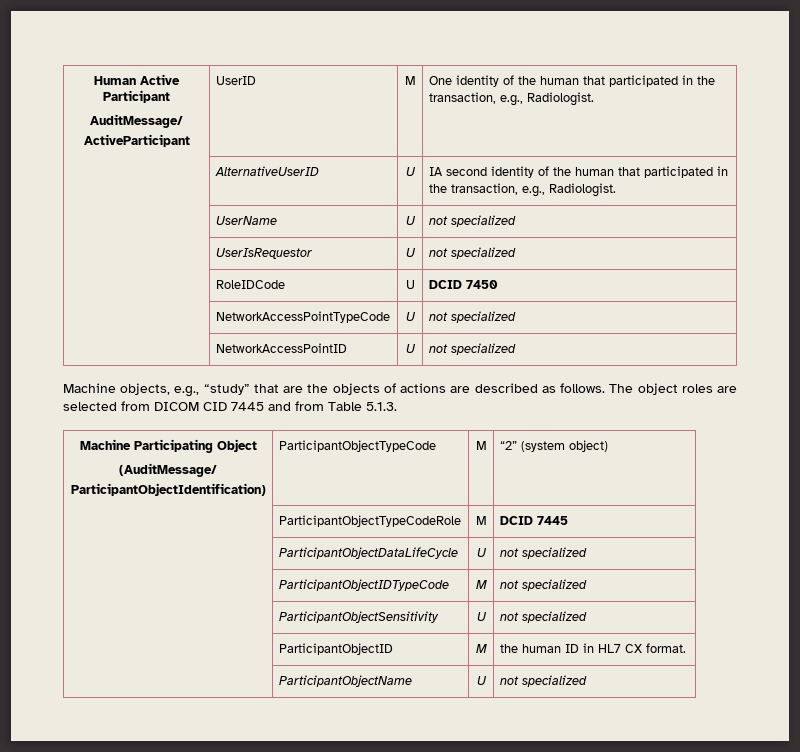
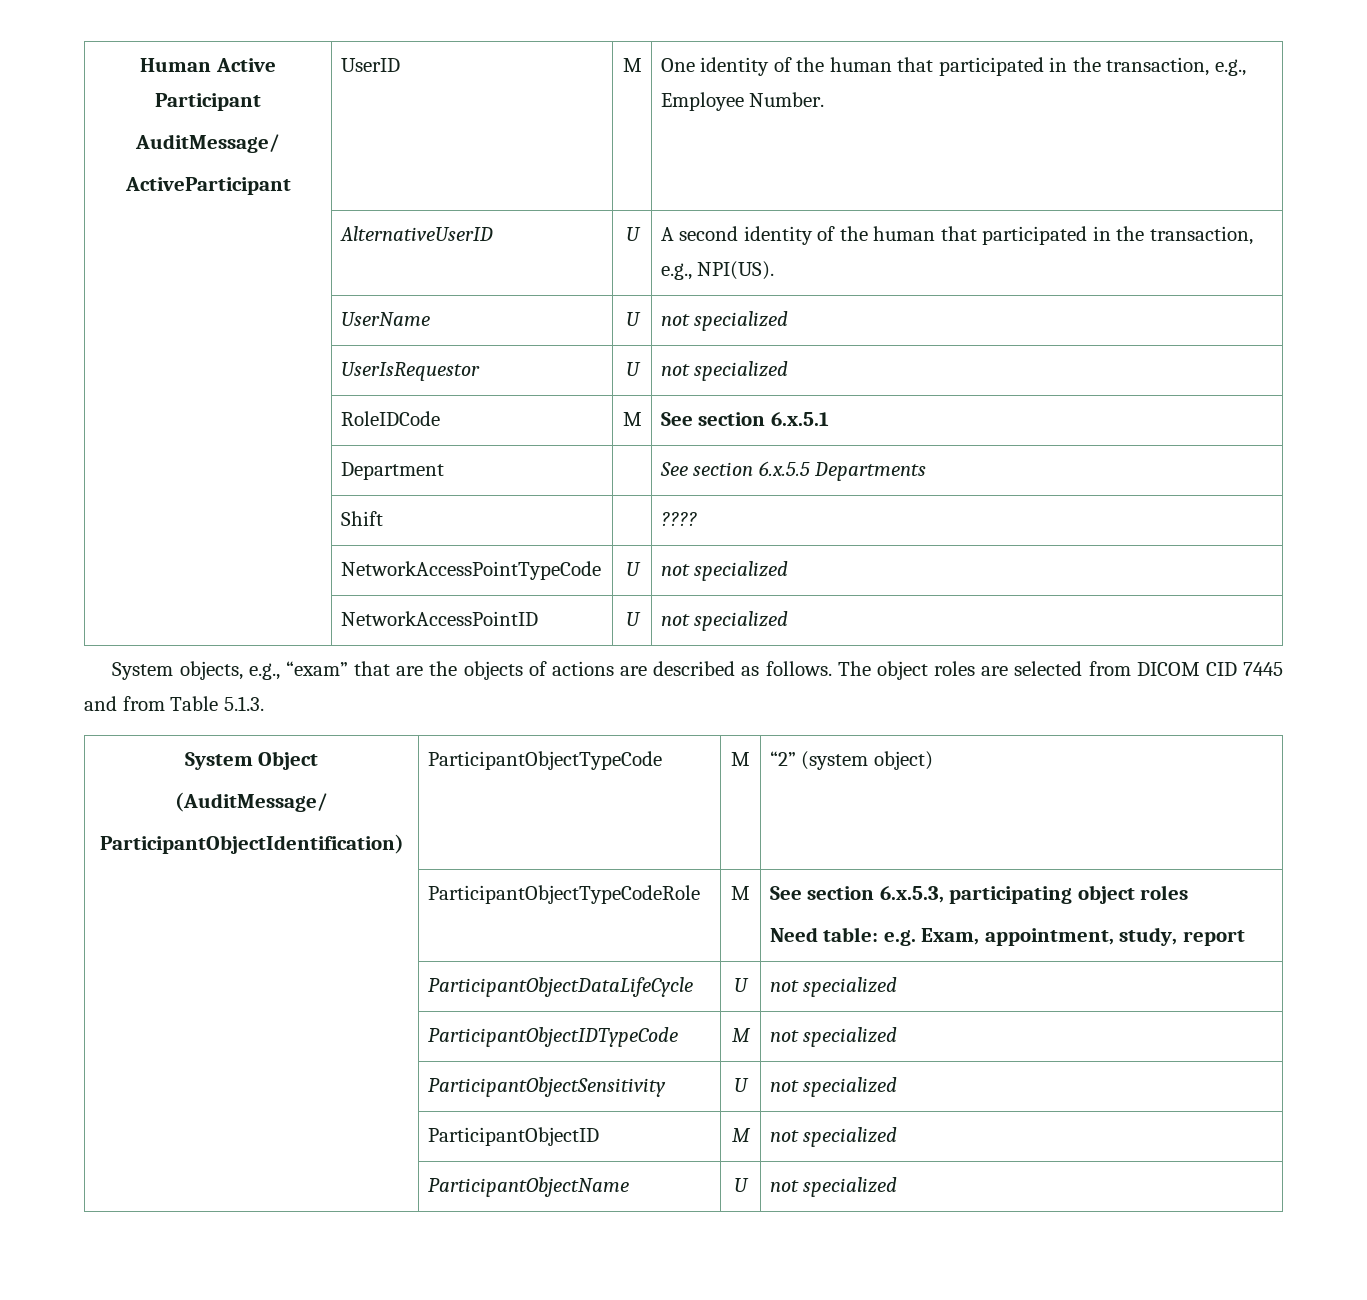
[526,92,594,106] Radiologist. -> [660,92,825,111] Employee Number.
[428,167,443,176] IA -> [660,227,674,241] A
[548,183,616,197] Radiologist. -> [697,261,775,280] NPI(US).
[405,280,415,289] [428,280,498,289] U | DCID 7450 -> [622,412,642,426] [660,412,829,426] [340,462,444,480] [659,461,927,481] [340,511,383,526] [660,512,697,526] M | See section 6.x.5.1 // | Department | | See section 6.x.5.5 Departments // | Shift | | ????
[63,383,116,393] Machine -> [112,662,174,680] System
[203,384,250,395] “study” -> [285,661,348,676] “exam”
[79,439,213,453] Machine Participating -> [184,752,253,770] System
[499,516,568,525] DCID 7445 -> [769,885,1189,904] [769,927,1245,946] See section 6.x.5.3, participating object roles // Need table: e.g. Exam, appointment, study, report
[499,643,686,653] the human ID in HL7 CX format. -> [769,1127,898,1147] not specialized

